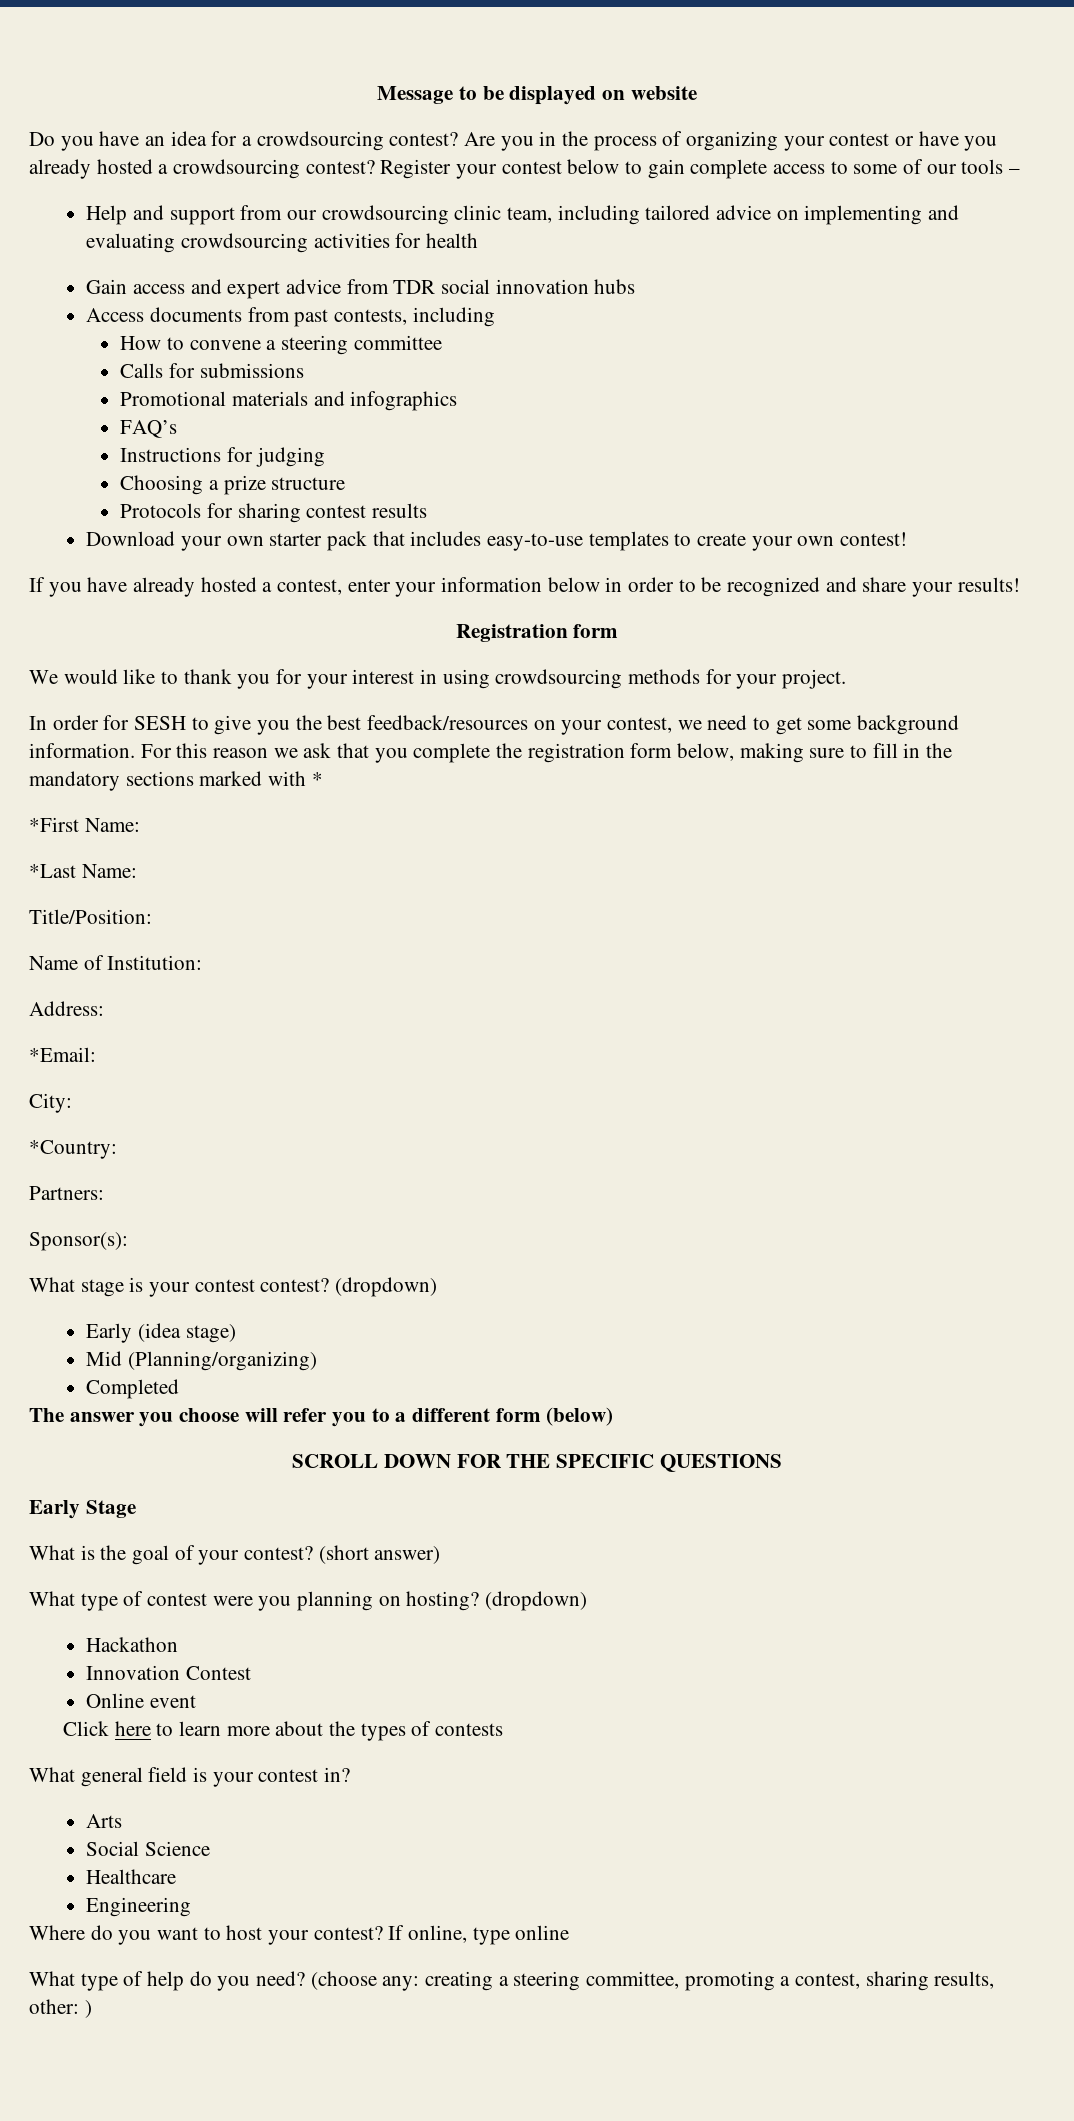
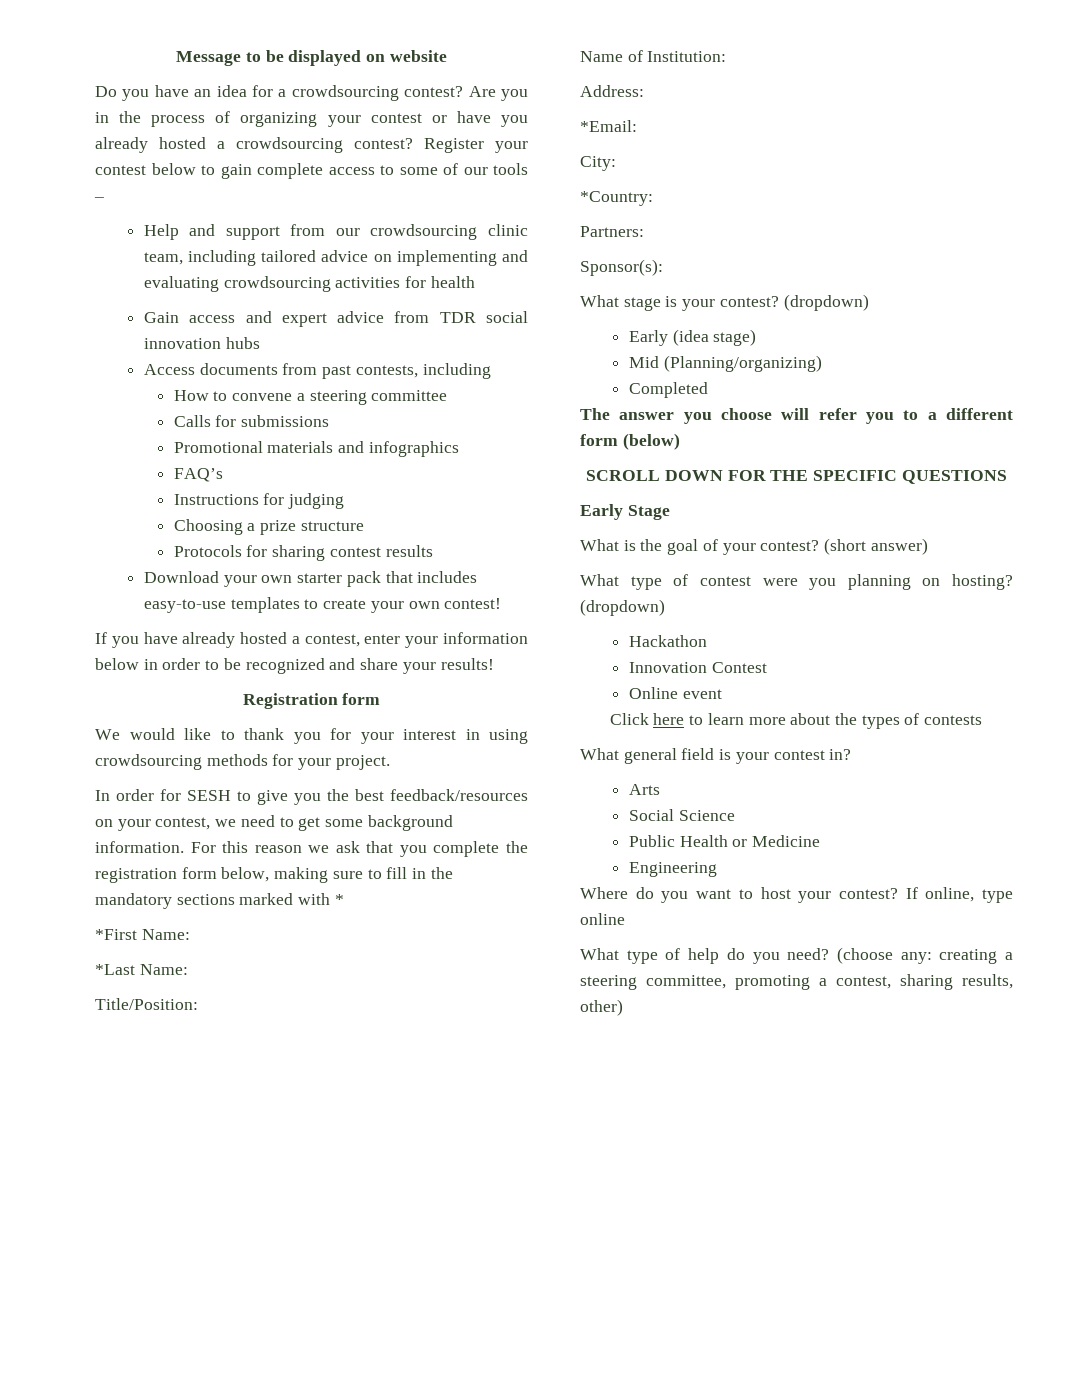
[194,1279,255,1292] contest -> (716, 305) none
[86,1869,177,1884] Healthcare -> [628,835,821,847] Public Health or Medicine
[29,1999,92,2018] other: ) -> [580,999,623,1016] other)

